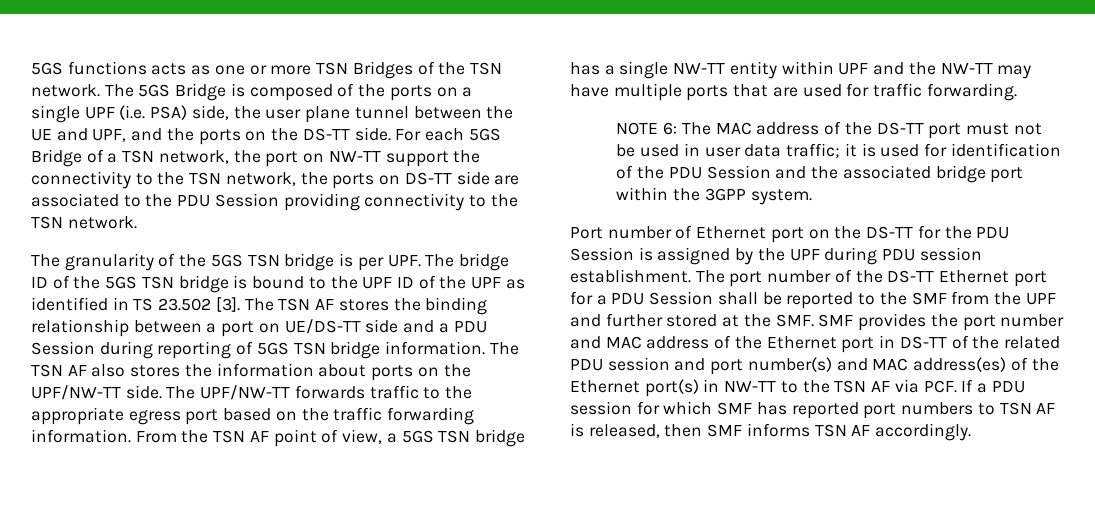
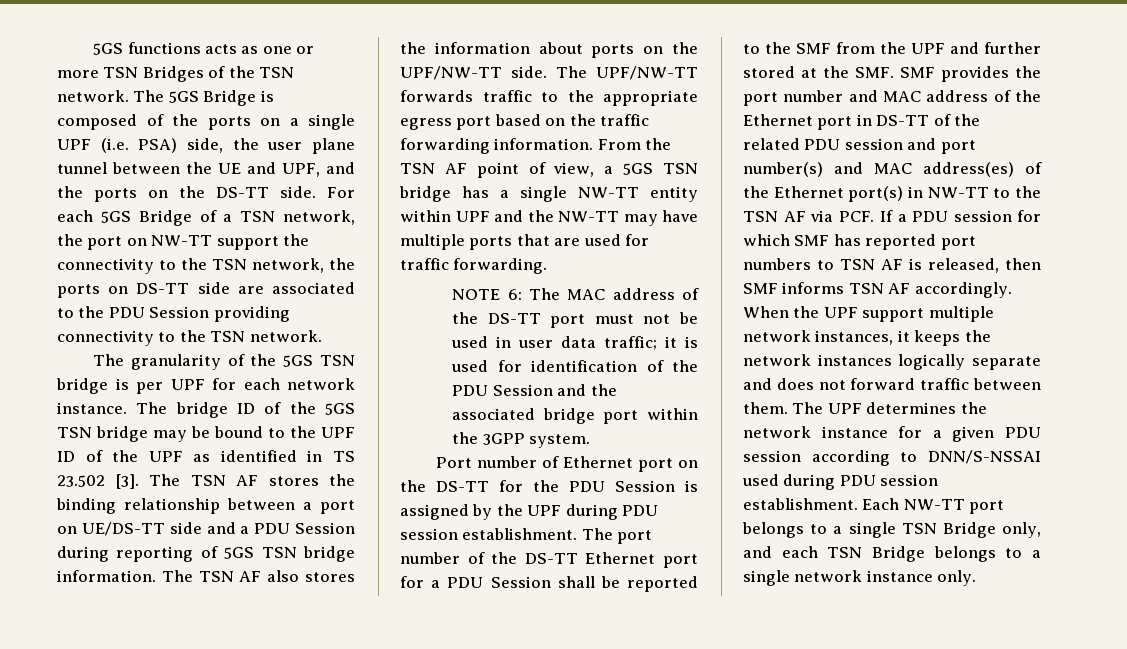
[387,255,421,267] UPF. -> [170,378,355,390] [57,402,127,414] UPF for each network instance.
[233,275,248,289] is -> [153,426,210,442] may be
(972, 432) none -> [743,306,994,322] [743,330,991,346] [743,354,1041,370] [743,378,1041,390] [743,402,987,414] [743,426,1041,442] [743,450,1041,466] [742,474,939,490] [743,498,1005,514] [742,522,1041,538] [743,546,1041,562] [743,570,977,586] When the UPF support multiple network instances, it keeps the network instances logically separate and does not forward traffic between them. The UPF determines the network instance for a given PDU session according to DNN/S-NSSAI used during PDU session establishment. Each NW-TT port belongs to a single TSN Bridge only, and each TSN Bridge belongs to a single network instance only.

